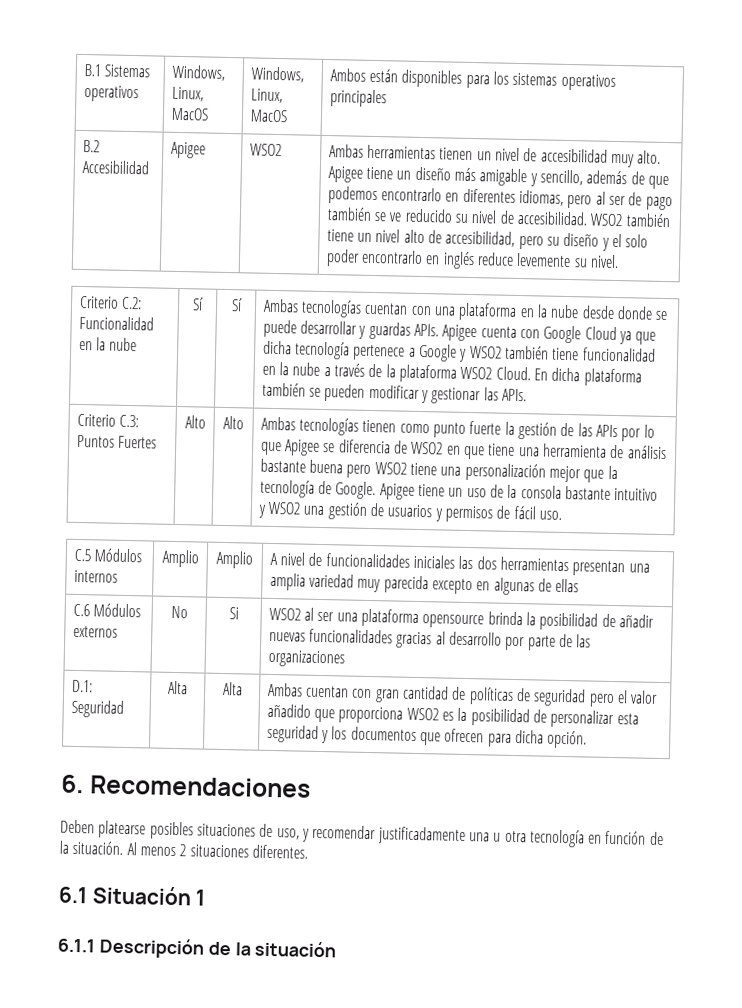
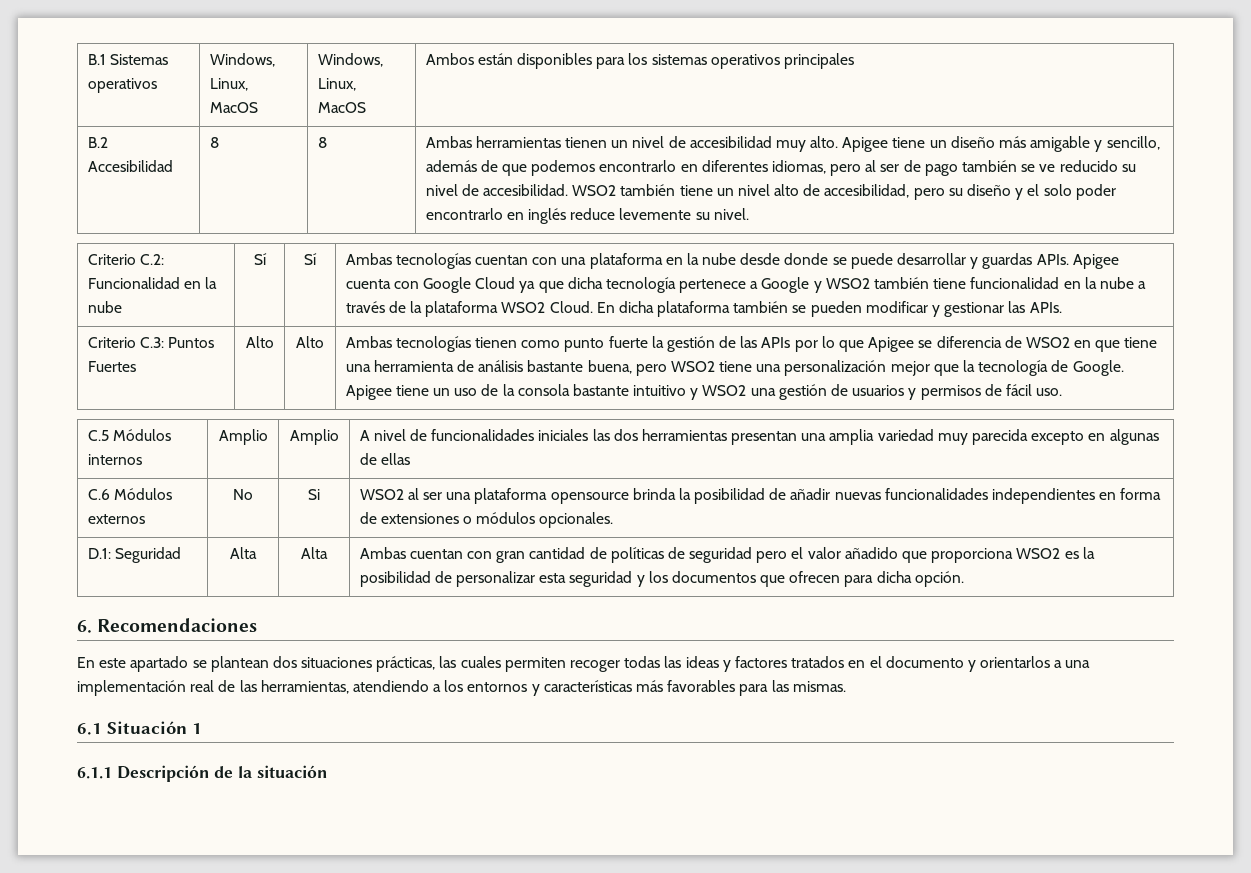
[170,141,206,159] [249,143,282,157] Apigee | WSO2 -> [209,137,219,148] [317,137,327,148] 8 | 8
[309,459,344,474] buena -> [587,360,632,374] buena,
[396,631,592,651] [267,649,345,668] gracias al desarrollo por parte de las organizaciones -> [991,488,1162,504] [359,512,614,528] independientes en forma de extensiones o módulos opcionales.
[60,819,664,848] [59,840,308,859] Deben platearse posibles situaciones de uso, y recomendar justificadamente una u otra tecnología en función de la situación. Al menos 2 situaciones diferentes. -> [77,656,1091,672] [77,680,846,696] En este apartado se plantean dos situaciones prácticas, las cuales permiten recoger todas las ideas y factores tratados en el documento y orientarlos a una implementación real de las herramientas, atendiendo a los entornos y características más favorables para las mismas.

